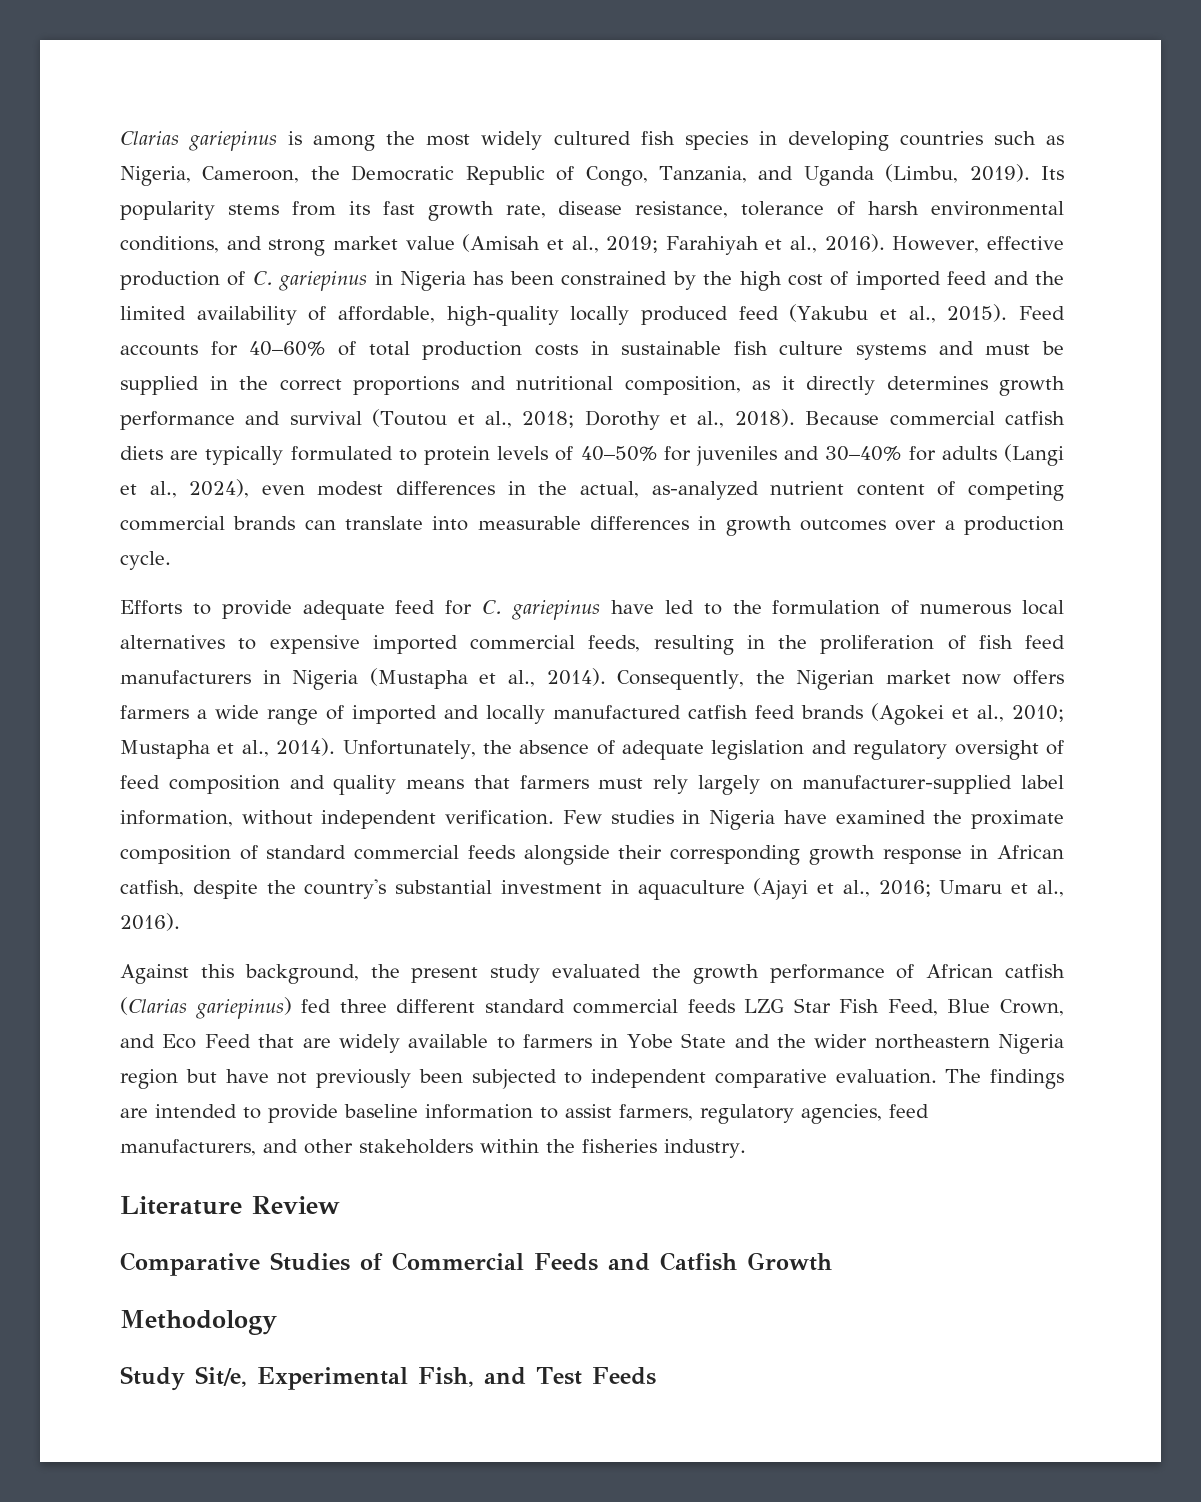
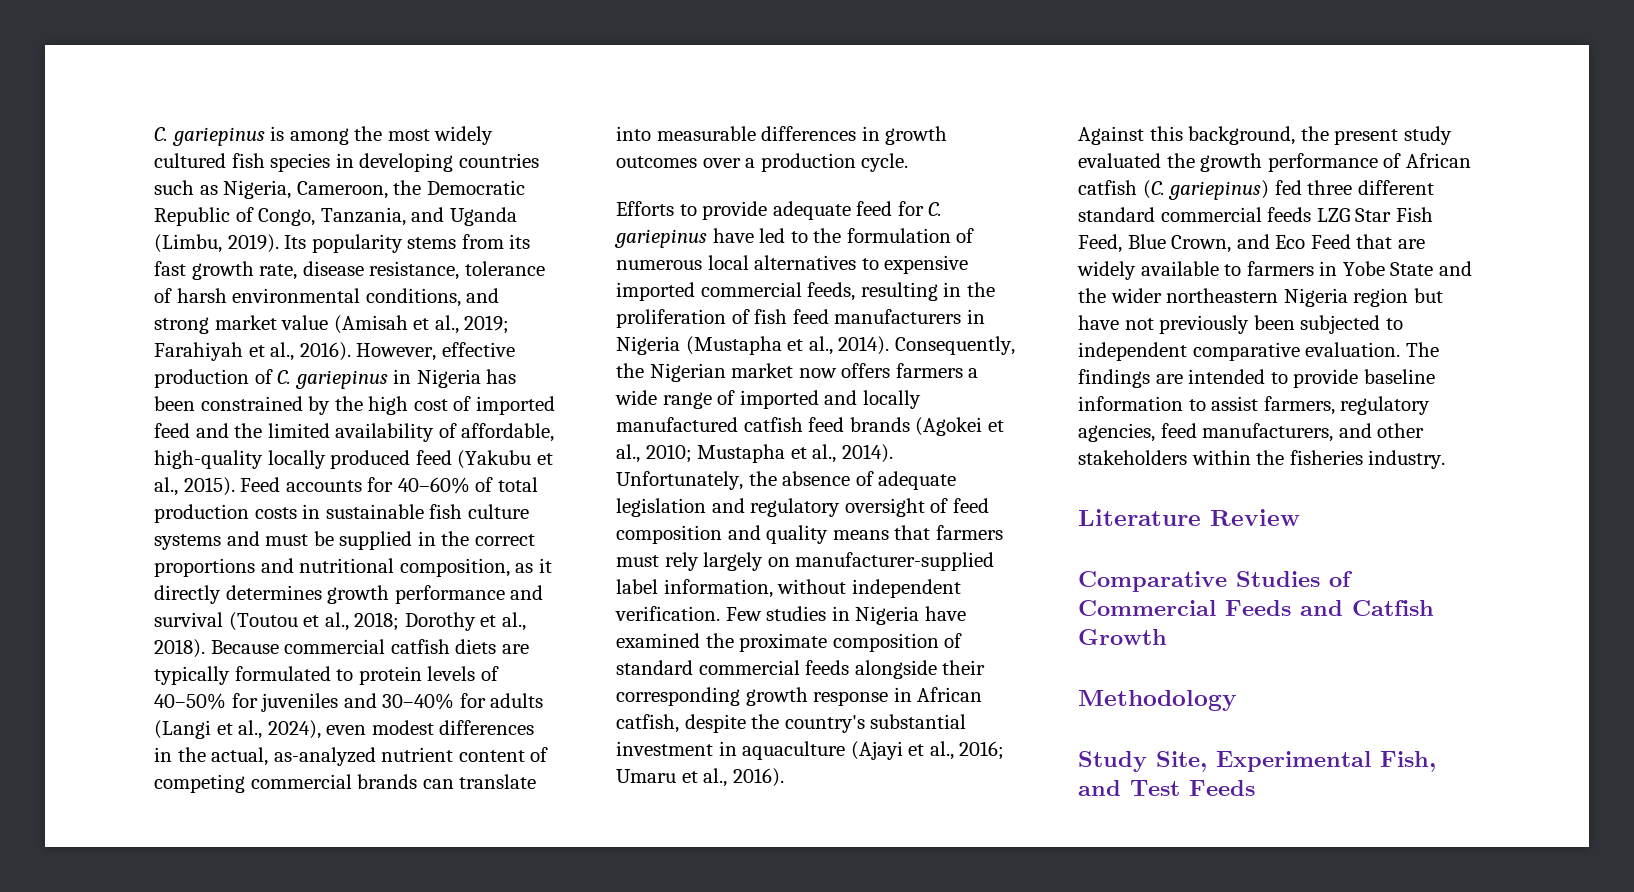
[120,131,179,145] Clarias -> [154,127,168,141] C.
[120,997,187,1015] (Clarias -> [1142,180,1165,199] (C.
[195,1366,247,1387] Sit/e, -> [1156,751,1207,772] Site,

